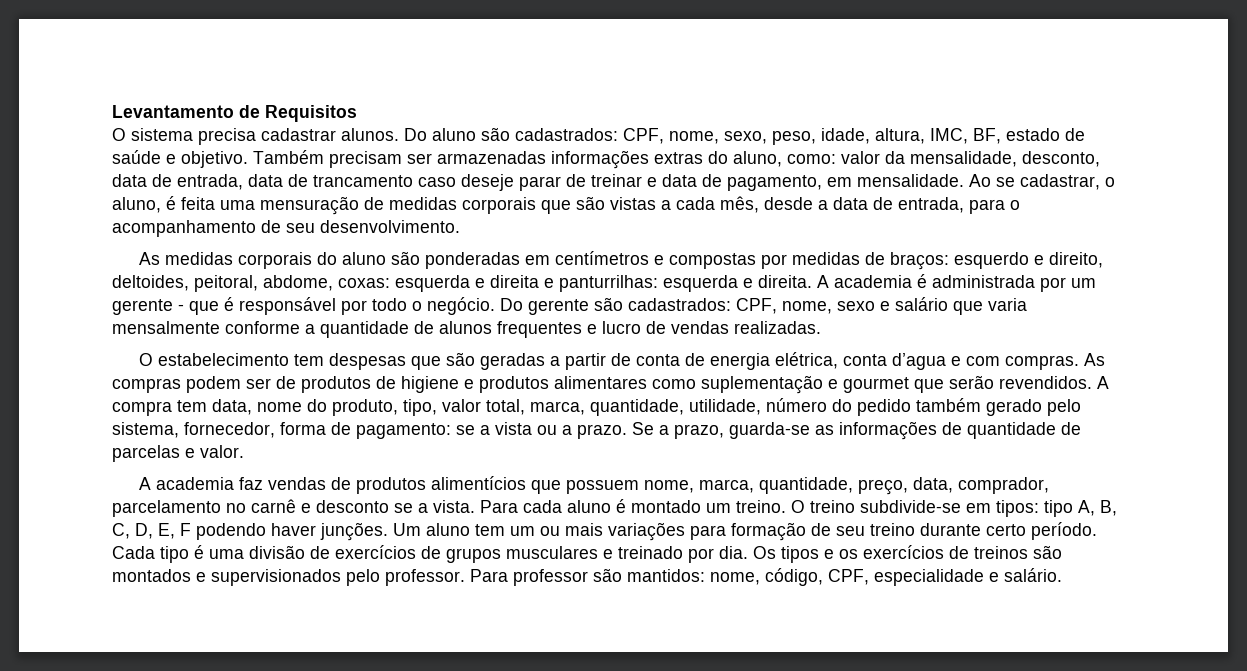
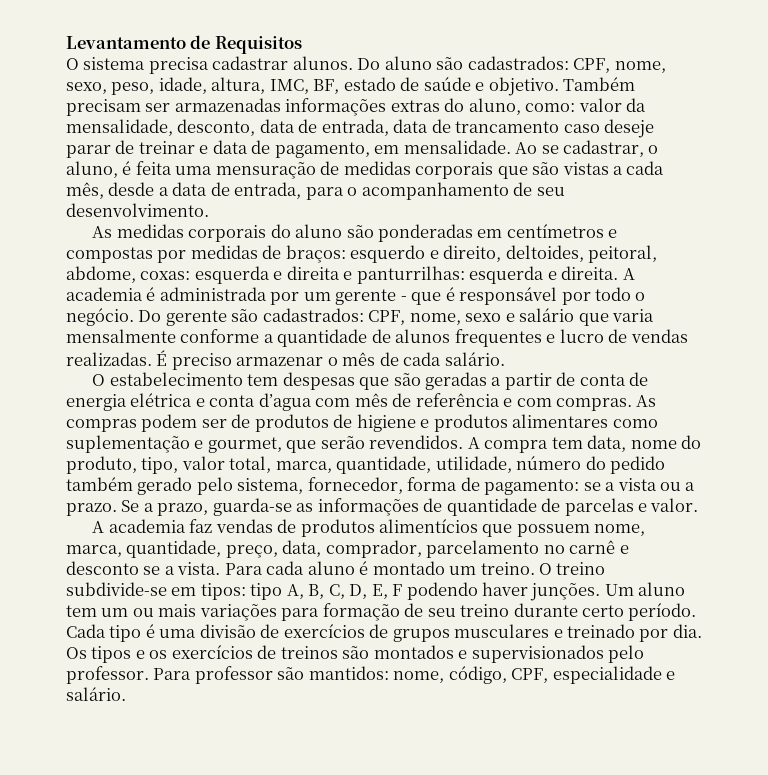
(821, 327) none -> [156,350,505,370] É preciso armazenar o mês de cada salário.
[775,352,947,370] elétrica, conta d’agua -> [130,393,500,411] elétrica e conta d’agua com mês de referência
[843,377,909,393] gourmet -> [207,437,282,453] gourmet,

